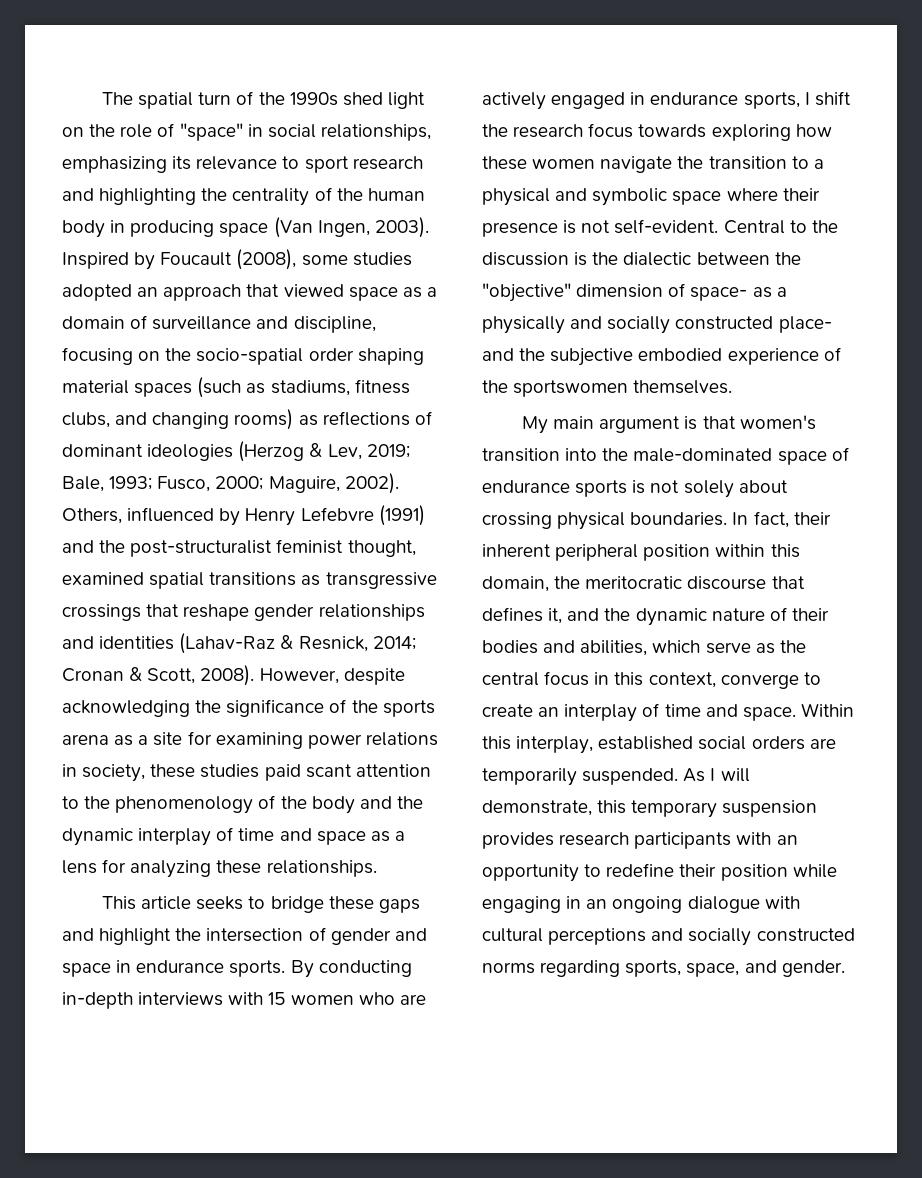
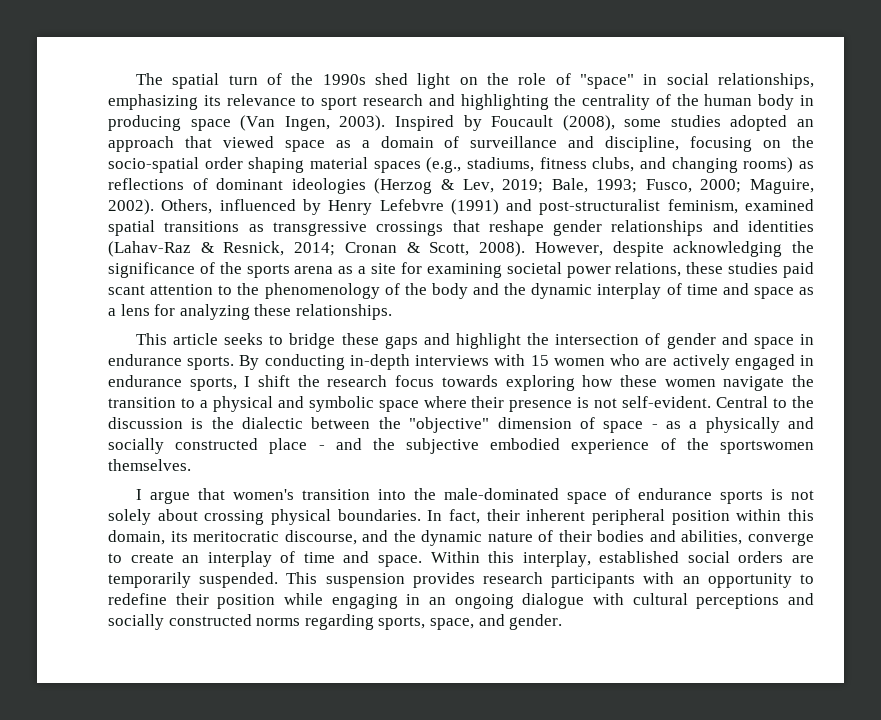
[197,377,266,398] (such as -> [426,157,462,173] (e.g.,
[99,539,416,557] the post-structuralist feminist thought, -> [539,199,738,215] post-structuralist feminism,
[307,732,438,749] [62,764,146,782] power relations in society, -> [506,262,682,278] societal power relations,
[690,287,748,301] space- -> [603,421,658,433] space -
[778,316,832,333] place- -> [269,438,325,454] place -
[522,416,698,434] My main argument is -> [135,489,190,504] I argue
[554,576,805,590] [482,607,563,624] the meritocratic discourse that defines it, -> [170,530,357,545] its meritocratic discourse,
[652,640,806,654] [482,671,716,688] which serve as the central focus in this context, -> (743, 537) none
[683,768,750,782] [482,800,718,818] As I will demonstrate, this temporary -> [286,572,318,584] This

